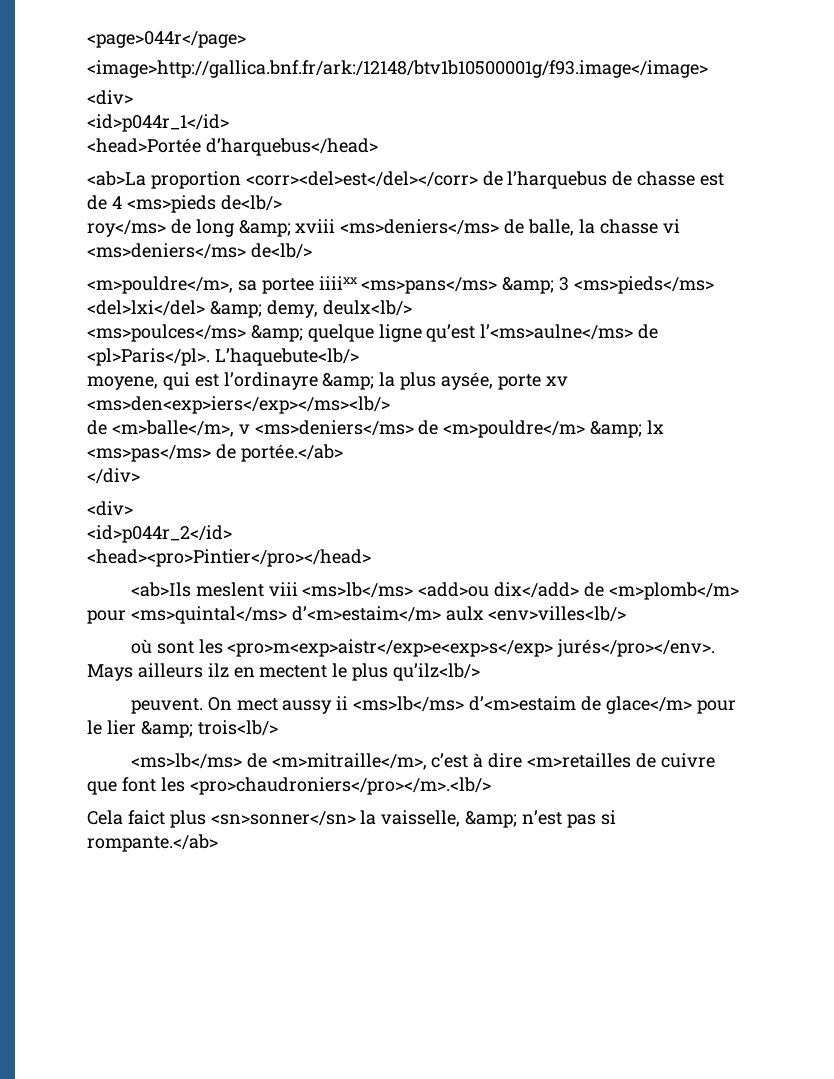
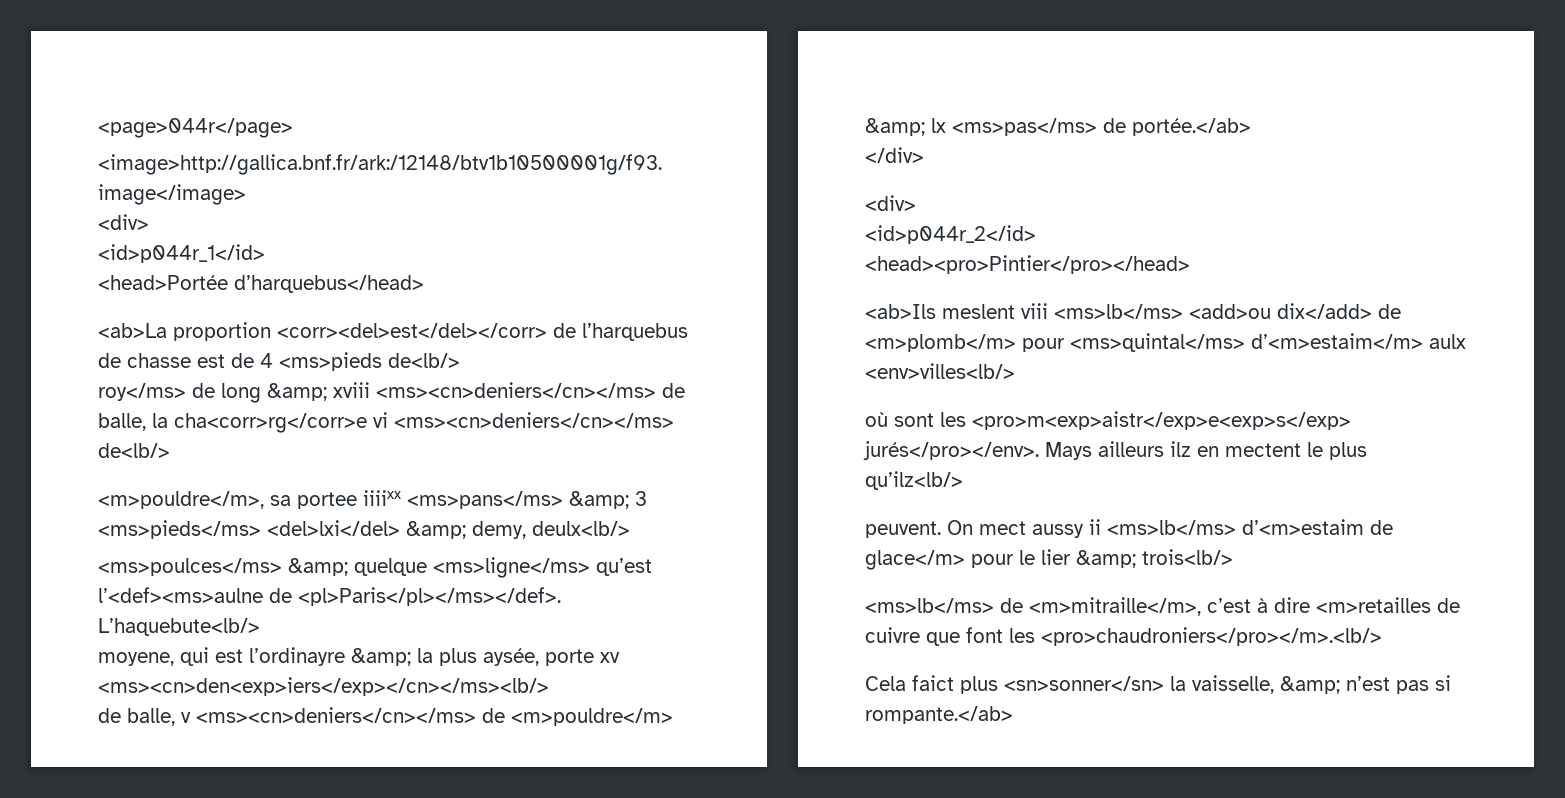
[340,219,500,235] <ms>deniers</ms> -> [376,382,656,398] <ms><cn>deniers</cn></ms>
[599,219,680,234] [87,243,246,259] chasse vi <ms>deniers</ms> -> [174,412,674,433] cha<corr>rg</corr>e vi <ms><cn>deniers</cn></ms>
[378,324,659,342] [87,348,210,366] ligne qu’est l’<ms>aulne</ms> de <pl>Paris</pl>. -> [433,557,652,578] [98,587,561,606] <ms>ligne</ms> qu’est l’<def><ms>aulne de <pl>Paris</pl></ms></def>.
[87,396,390,414] [87,420,414,437] <ms>den<exp>iers</exp></ms><lb/> // de <m>balle</m>, v <ms>deniers</ms> -> [98,677,549,696] [98,707,476,726] <ms><cn>den<exp>iers</exp></cn></ms><lb/> // de balle, v <ms><cn>deniers</cn></ms>

